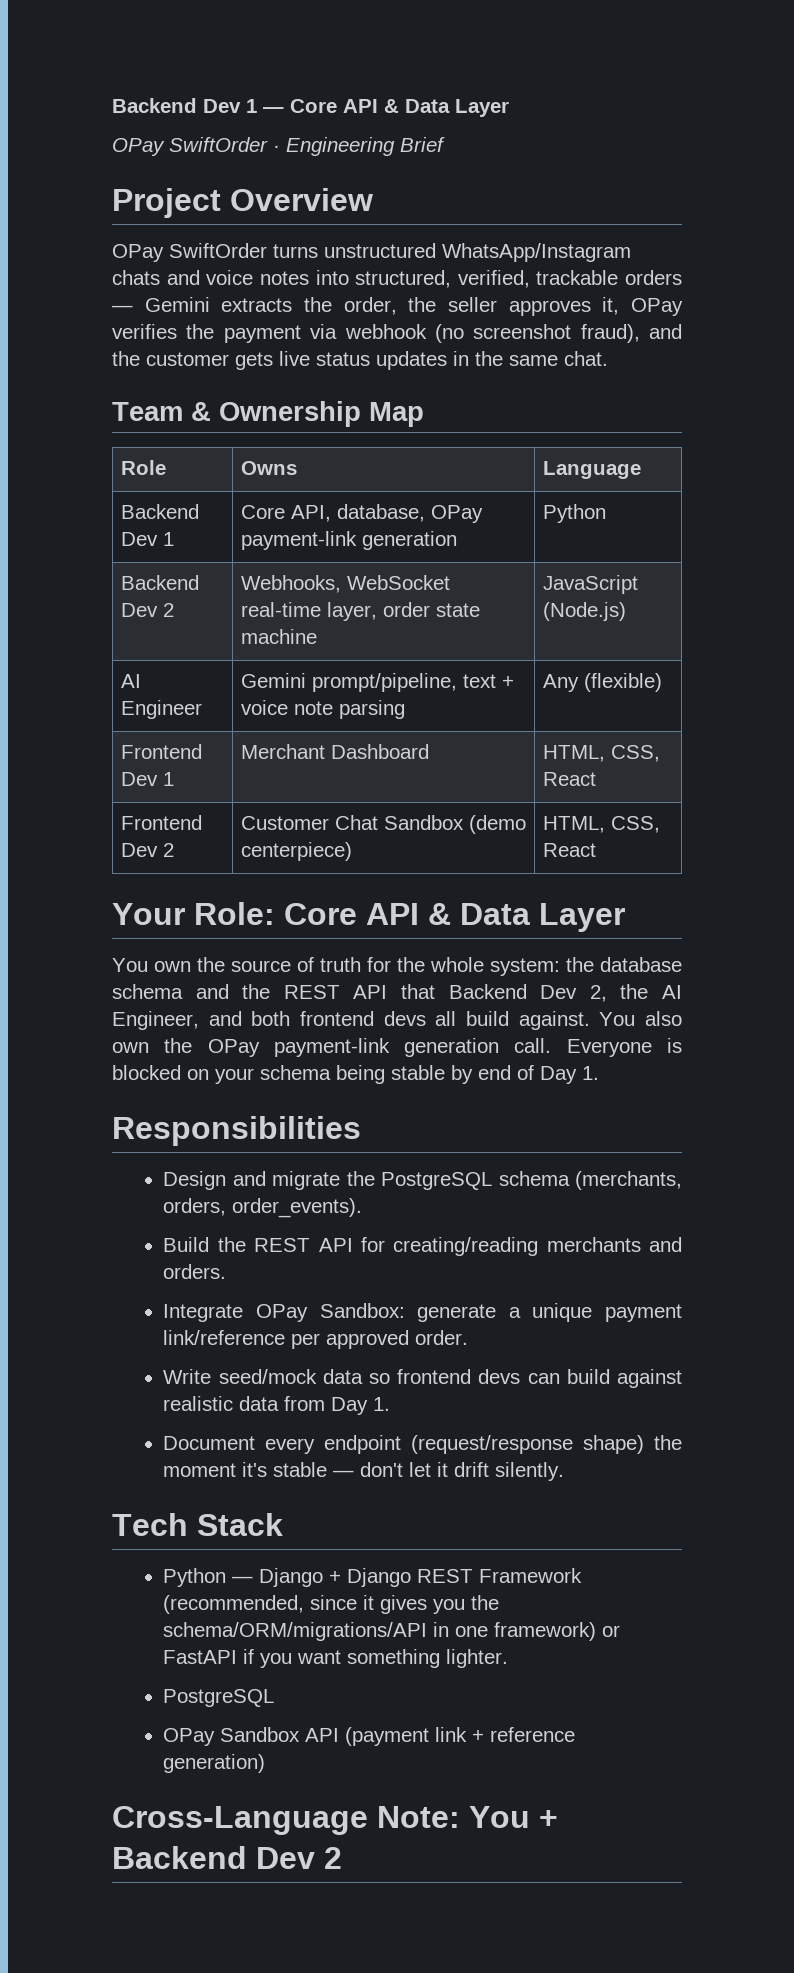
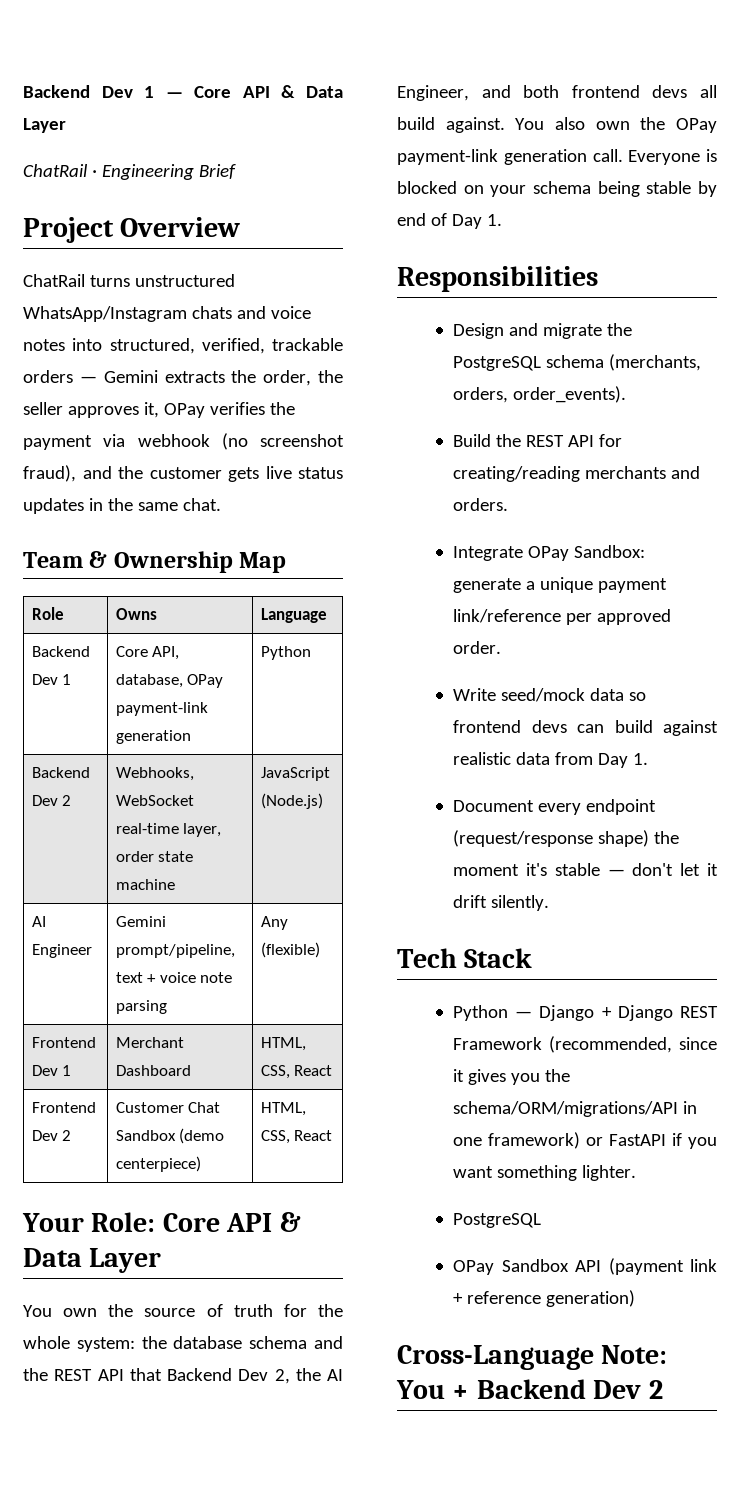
[112,137,268,156] OPay SwiftOrder -> [23,164,88,177] ChatRail
[112,243,267,262] OPay SwiftOrder -> [23,274,85,287] ChatRail

